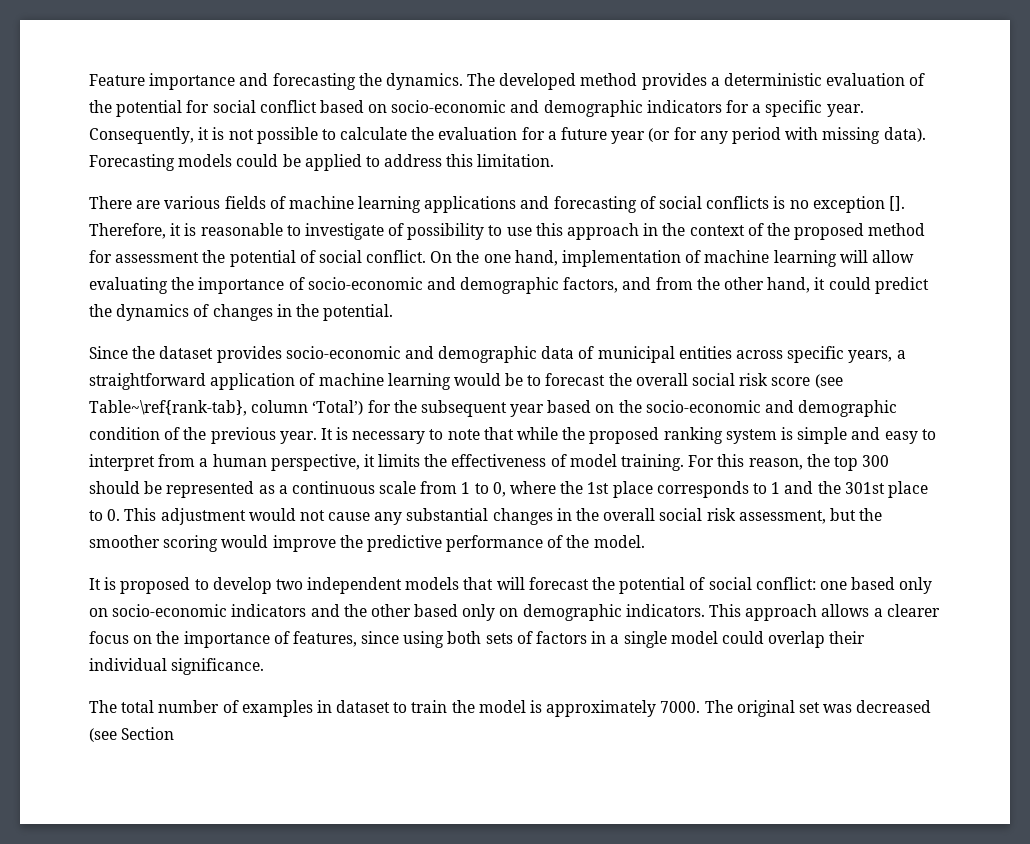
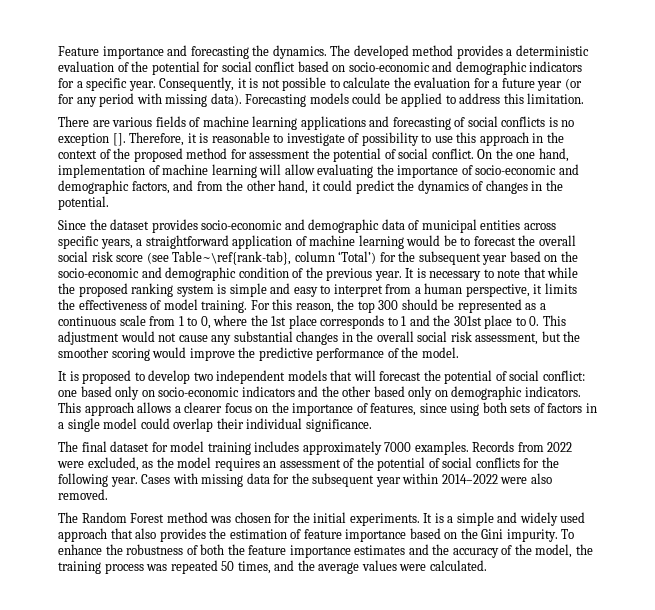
[121,700,932,717] [89,727,175,742] total number of examples in dataset to train the model is approximately 7000. The original set was decreased (see Section -> [81,441,573,455] [57,457,559,471] [58,473,552,487] [58,489,108,500] [58,512,586,526] [58,528,575,542] [58,544,593,558] [58,560,487,574] final dataset for model training includes approximately 7000 examples. Records from 2022 were excluded, as the model requires an assessment of the potential of social conflicts for the following year. Cases with missing data for the subsequent year within 2014–2022 were also removed. // The Random Forest method was chosen for the initial experiments. It is a simple and widely used approach that also provides the estimation of feature importance based on the Gini impurity. To enhance the robustness of both the feature importance estimates and the accuracy of the model, the training process was repeated 50 times, and the average values were calculated.

